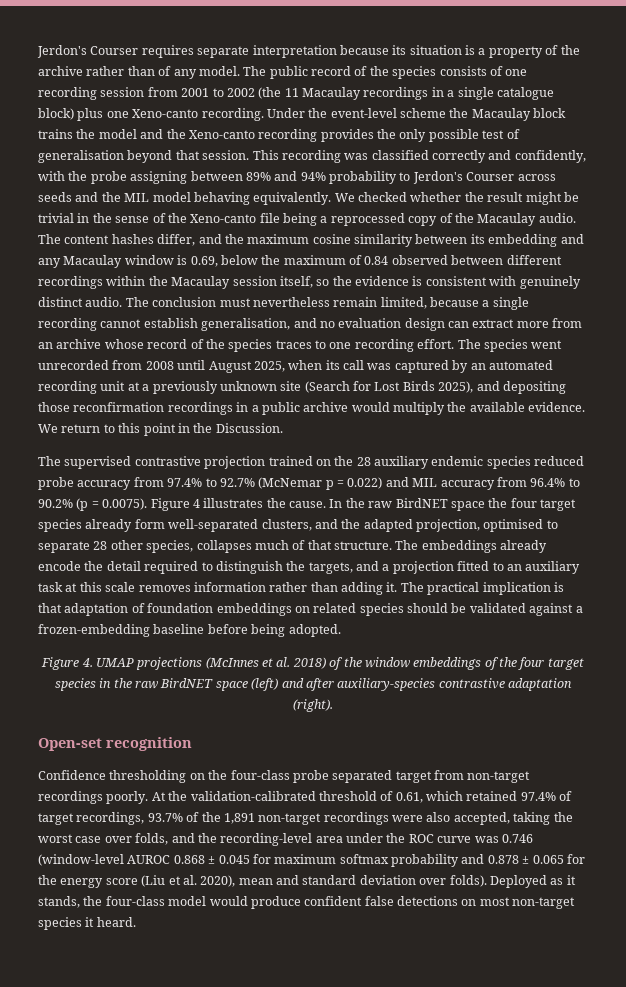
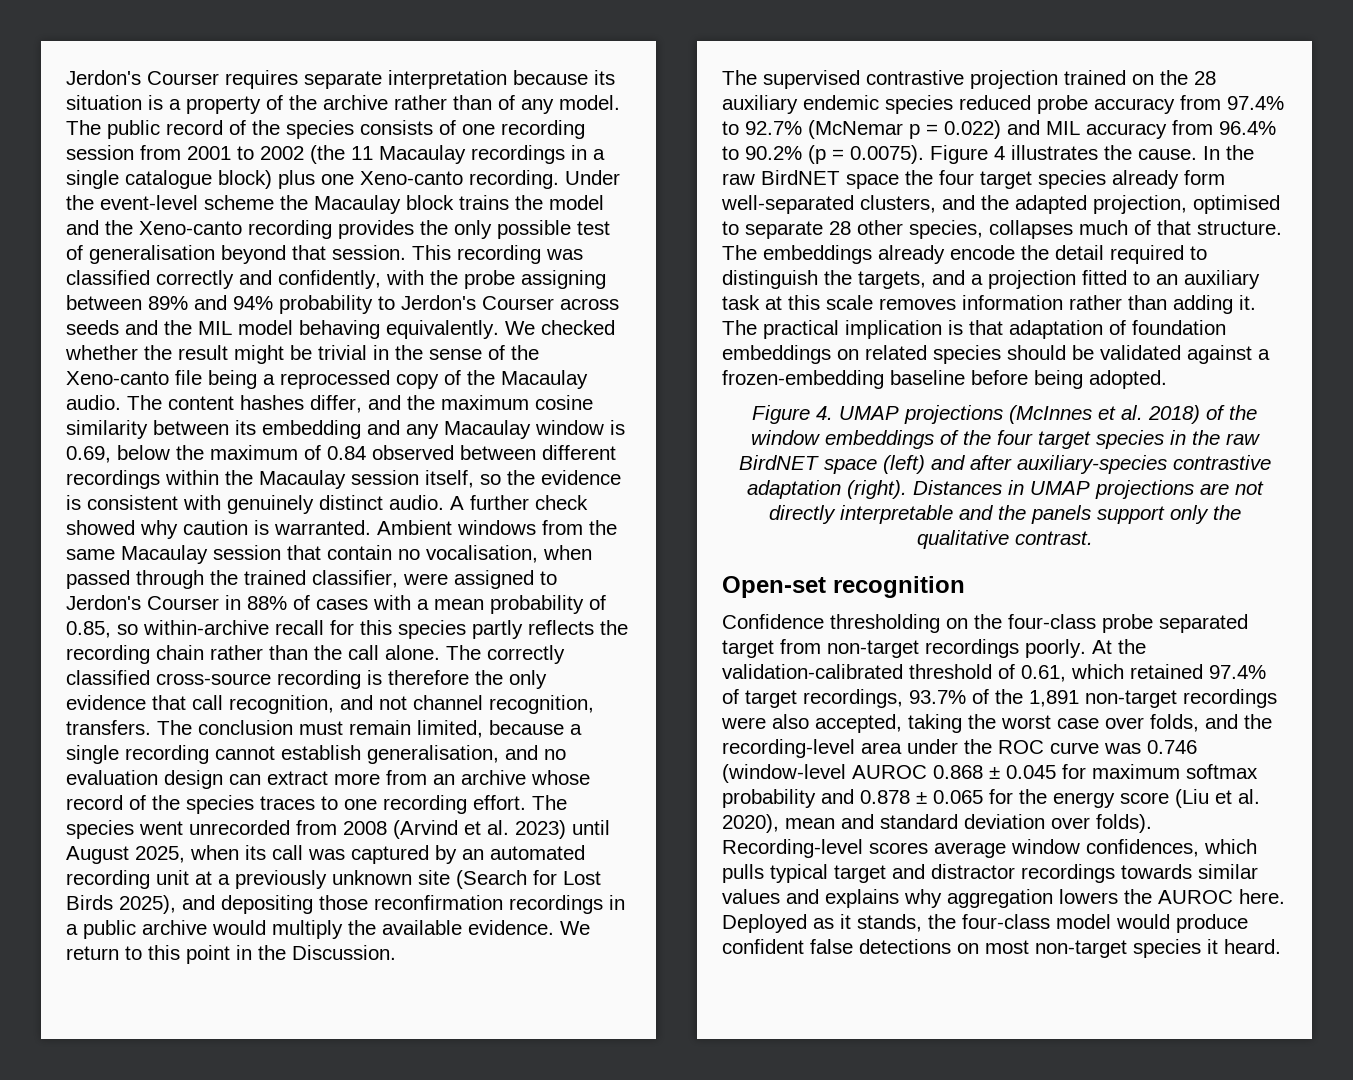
(123, 302) none -> [450,495,588,510] [66,520,617,539] [66,545,592,564] [66,570,557,589] [66,595,606,614] [66,620,628,639] [66,645,565,664] [66,670,547,689] [66,695,594,714] [66,720,151,735] A further check showed why caution is warranted. Ambient windows from the same Macaulay session that contain no vocalisation, when passed through the trained classifier, were assigned to Jerdon's Courser in 88% of cases with a mean probability of 0.85, so within-archive recall for this species partly reflects the recording chain rather than the call alone. The correctly classified cross-source recording is therefore the only evidence that call recognition, and not channel recognition, transfers.
[252,297,330,307] nevertheless -> (343, 728) none
(174, 365) none -> [393,820,566,839] (Arvind et al. 2023)
(333, 705) none -> [912,480,1264,499] [768,505,1241,524] [916,530,1093,549] Distances in UMAP projections are not directly interpretable and the panels support only the qualitative contrast.
(487, 881) none -> [722,839,1257,858] [722,864,1258,883] [722,889,1285,908] Recording-level scores average window confidences, which pulls typical target and distractor recordings towards similar values and explains why aggregation lowers the AUROC here.

